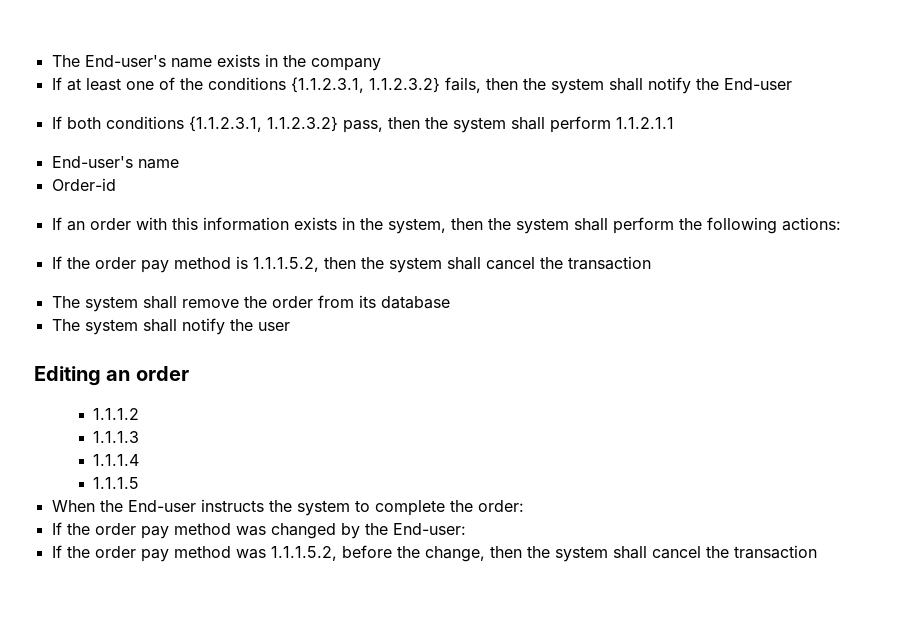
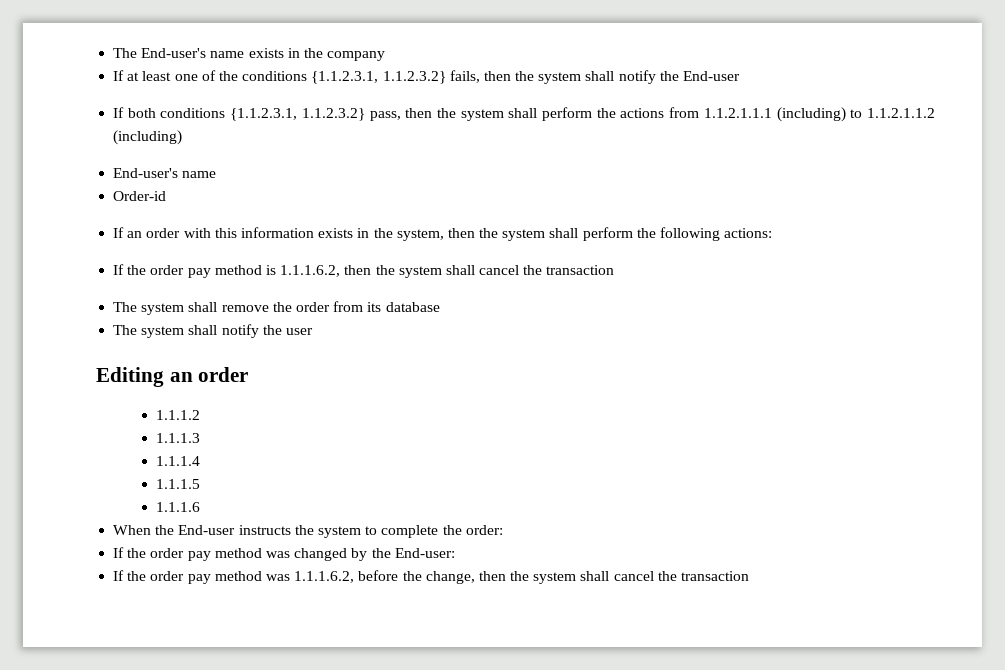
[615,117,674,129] 1.1.2.1.1 -> [596,107,936,122] [113,130,183,145] the actions from 1.1.2.1.1.1 (including) to 1.1.2.1.1.2 (including)
[252,257,319,272] 1.1.1.5.2, -> [280,265,341,277] 1.1.1.6.2,
(140, 483) none -> [156,502,201,512] // 1.1.1.6
[270,546,337,561] 1.1.1.5.2, -> [294,571,355,583] 1.1.1.6.2,

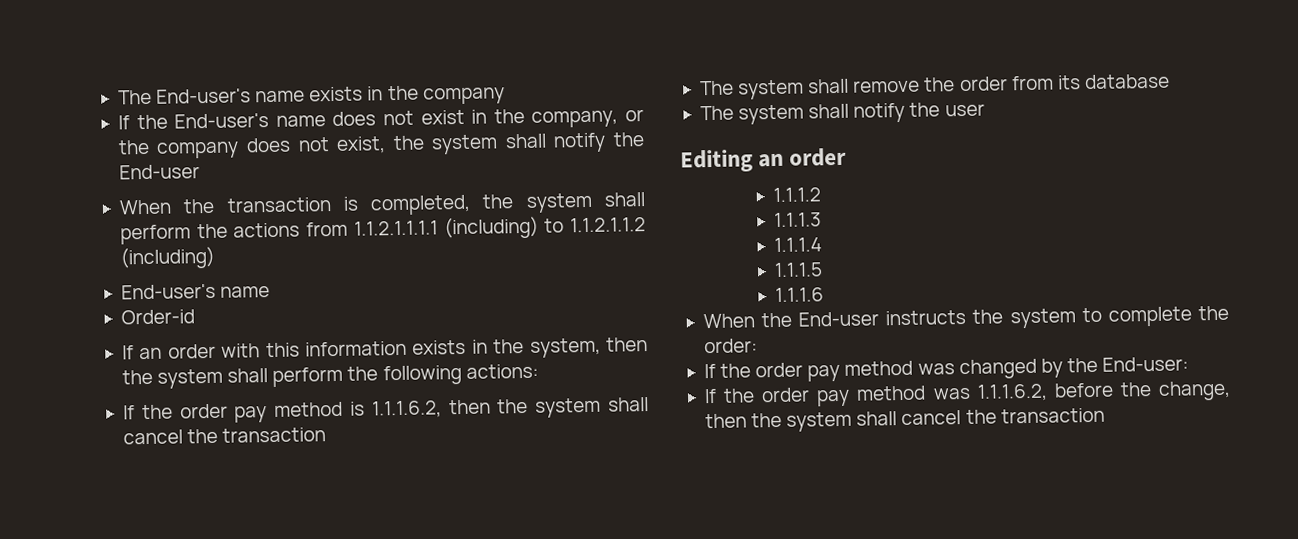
[127,70,511,84] at least one of the conditions {1.1.2.3.1, 1.1.2.3.2} fails, then -> [136,108,645,130] [117,136,387,159] the End-user's name does not exist in the company, or the company does not exist,
[113,107,433,121] If both conditions {1.1.2.3.1, 1.1.2.3.2} pass, then -> [118,194,472,216] When the transaction is completed,
[703,108,772,118] 1.1.2.1.1.1 -> [353,220,438,236] 1.1.2.1.1.1.1

